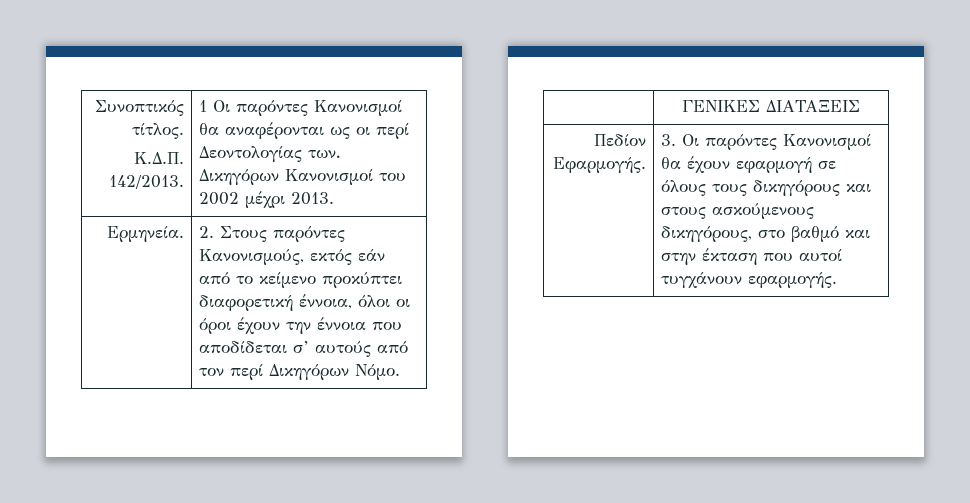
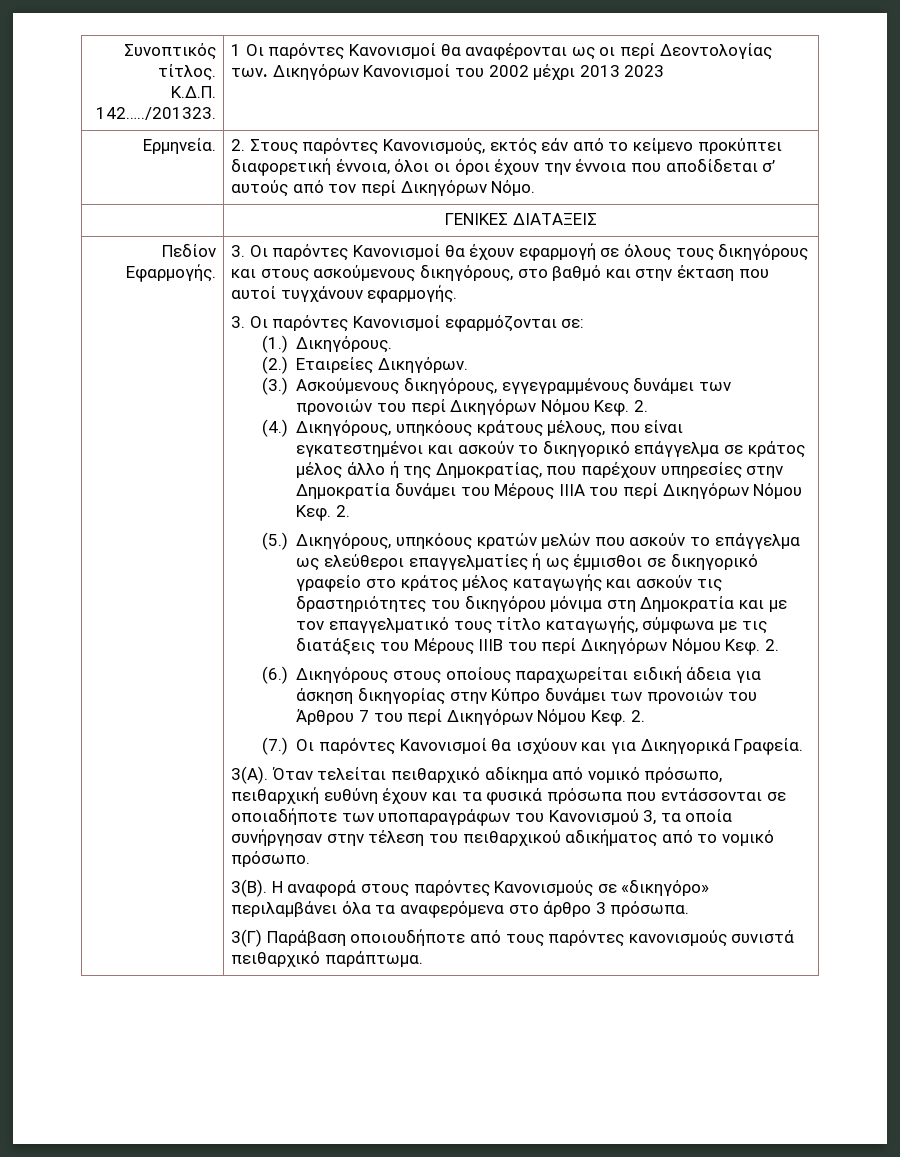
[109,175,185,189] 142/2013. -> [95,107,216,120] 142…../201323.
[290,192,334,205] 2013. -> [579,65,665,77] 2013 2023
(837, 280) none -> [231,315,585,332] [261,335,393,353] [261,356,469,374] [261,377,731,395] [296,399,648,416] [261,419,684,437] [296,440,805,458] [296,461,784,479] [296,482,803,500] [296,505,351,521] [261,532,800,550] [296,553,758,571] [296,574,722,592] [296,595,787,613] [296,616,767,634] [296,637,779,655] [261,666,761,684] [296,687,757,705] [296,709,645,726] [261,737,804,755] [231,766,723,784] [231,787,786,805] [231,808,733,826] [231,829,774,847] [231,851,311,867] [231,879,710,897] [231,901,690,918] [231,929,795,947] [231,951,423,967] // 3. Οι παρόντες Κανονισμοί εφαρμόζονται σε: // (1.) Δικηγόρους. // (2.) Εταιρείες Δικηγόρων. // (3.) Ασκούμενους δικηγόρους, εγγεγραμμένους δυνάμει των προνοιών του περί Δικηγόρων Νόμου Κεφ. 2. // (4.) Δικηγόρους, υπηκόους κράτους μέλους, που είναι εγκατεστημένοι και ασκούν το δικηγορικό επάγγελμα σε κράτος μέλος άλλο ή της Δημοκρατίας, που παρέχουν υπηρεσίες στην Δημοκρατία δυνάμει του Μέρους ΙΙΙΑ του περί Δικηγόρων Νόμου Κεφ. 2. // (5.) Δικηγόρους, υπηκόους κρατών μελών που ασκούν το επάγγελμα ως ελεύθεροι επαγγελματίες ή ως έμμισθοι σε δικηγορικό γραφείο στο κράτος μέλος καταγωγής και ασκούν τις δραστηριότητες του δικηγόρου μόνιμα στη Δημοκρατία και με τον επαγγελματικό τους τίτλο καταγωγής, σύμφωνα με τις διατάξεις του Μέρους ΙΙΙΒ του περί Δικηγόρων Νόμου Κεφ. 2. // (6.) Δικηγόρους στους οποίους παραχωρείται ειδική άδεια για άσκηση δικηγορίας στην Κύπρο δυνάμει των προνοιών του Άρθρου 7 του περί Δικηγόρων Νόμου Κεφ. 2. // (7.) Oι παρόντες Κανονισμοί θα ισχύουν και για Δικηγορικά Γραφεία. // 3(Α). Όταν τελείται πειθαρχικό αδίκημα από νομικό πρόσωπο, πειθαρχική ευθύνη έχουν και τα φυσικά πρόσωπα που εντάσσονται σε οποιαδήποτε των υποπαραγράφων του Κανονισμού 3, τα οποία συνήργησαν στην τέλεση του πειθαρχικού αδικήματος από το νομικό πρόσωπο. // 3(Β). Η αναφορά στους παρόντες Κανονισμούς σε «δικηγόρο» περιλαμβάνει όλα τα αναφερόμενα στο άρθρο 3 πρόσωπα. // 3(Γ) Παράβαση οποιουδήποτε από τους παρόντες κανονισμούς συνιστά πειθαρχικό παράπτωμα.

